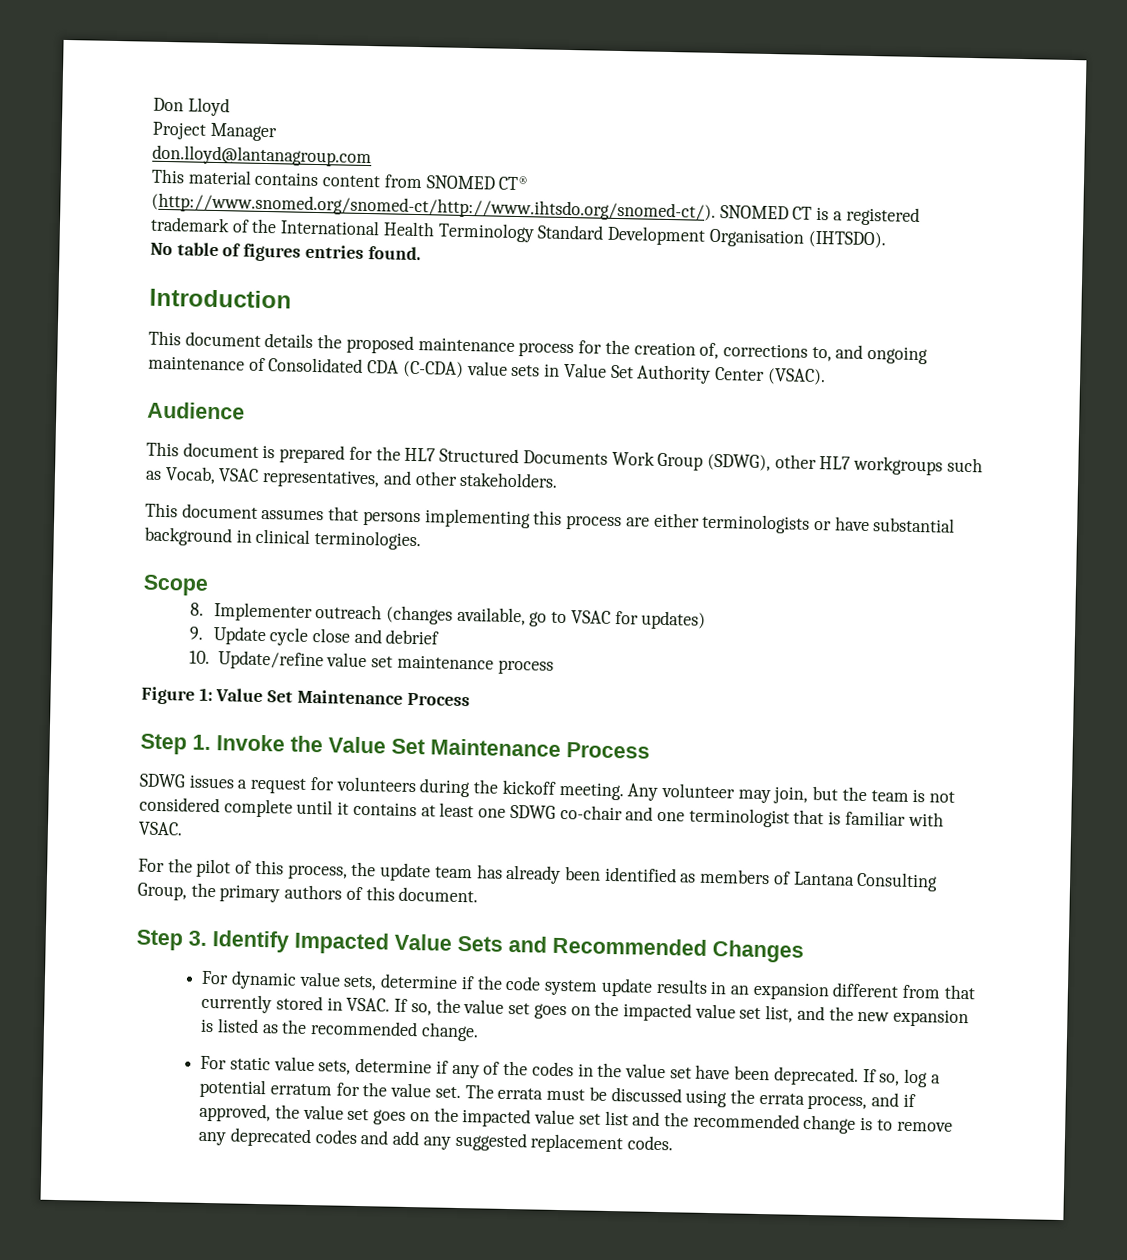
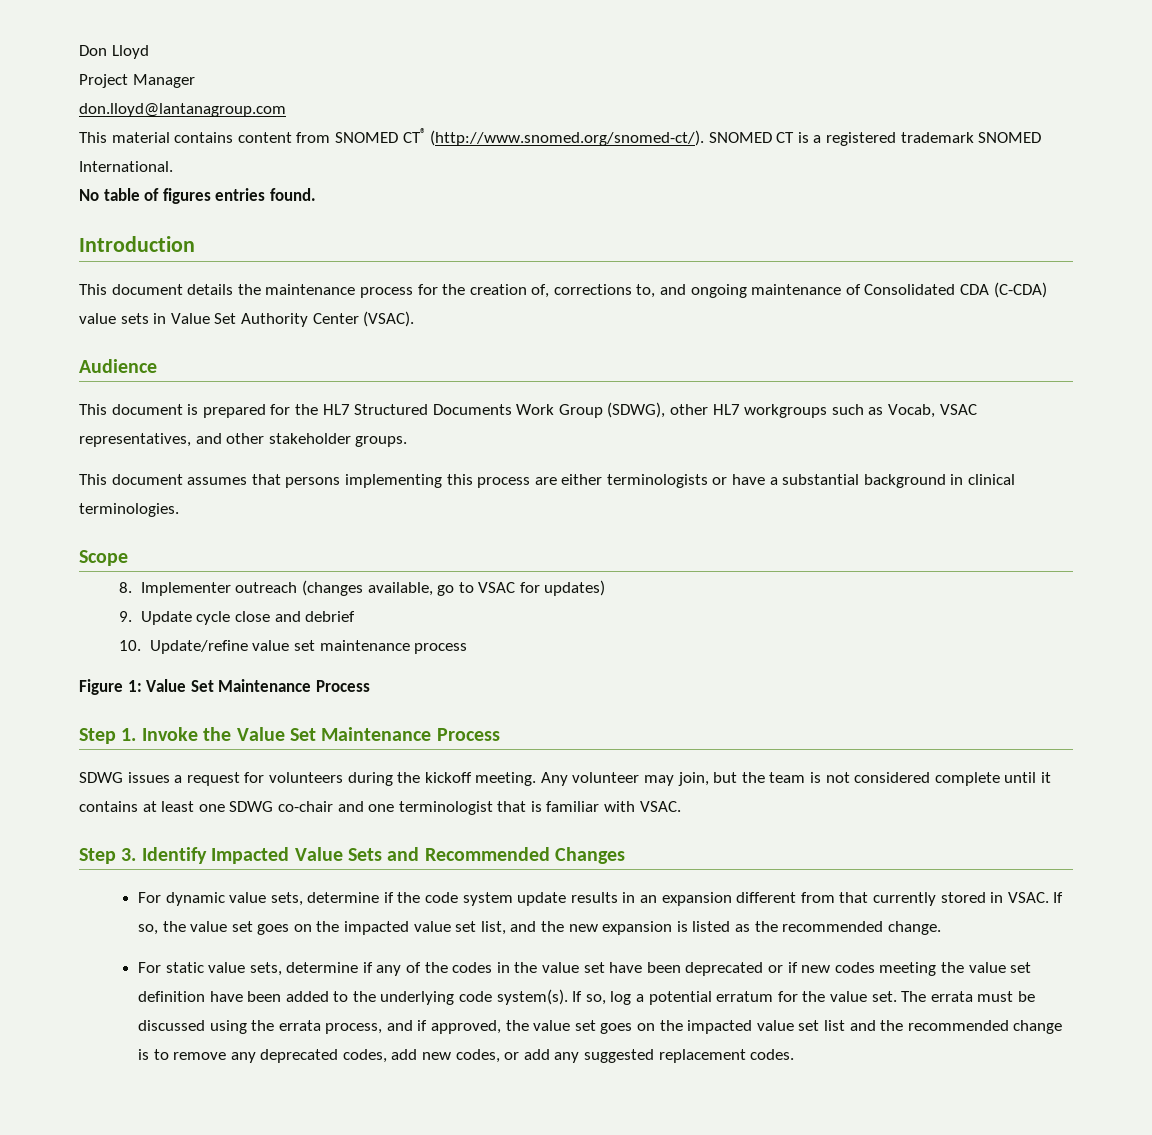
[151,192,716,222] (http://www.snomed.org/snomed-ct/http://www.ihtsdo.org/snomed-ct/). -> [430,130,705,146] (http://www.snomed.org/snomed-ct/).
[231,218,886,249] of the International Health Terminology Standard Development Organisation (IHTSDO). -> [978,132,1042,143] [79,161,173,172] SNOMED International.
[345,334,414,354] proposed -> (261, 289) none
[459,471,559,488] stakeholders. -> [268,433,408,447] stakeholder groups.
(870, 524) none -> [769,477,778,485] a
[138,858,939,892] [137,882,479,903] // For the pilot of this process, the update team has already been identified as members of Lantana Consulting Group, the primary authors of this document. -> (681, 806) none
[773,1066,859,1086] deprecated. -> [685,962,1032,976] [137,989,568,1005] deprecated or if new codes meeting the value set definition have been added to the underlying code system(s).
[314,1129,390,1145] codes and -> [342,1049,520,1063] codes, add new codes, or

